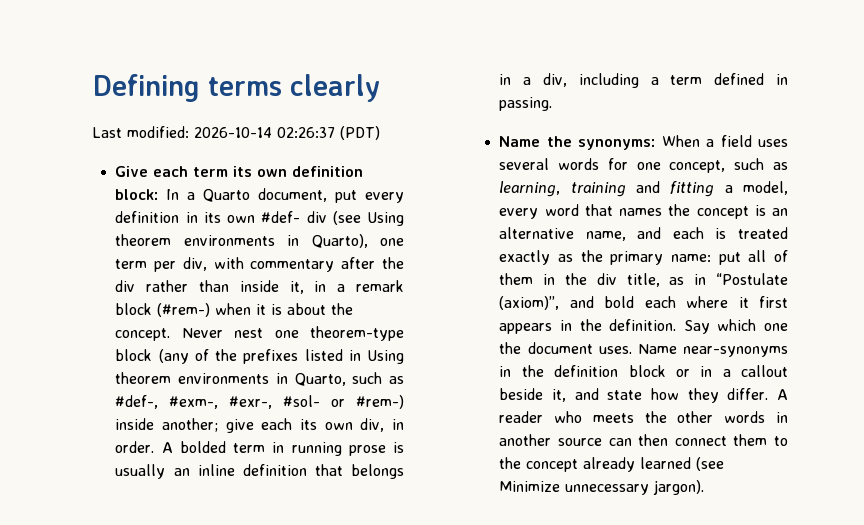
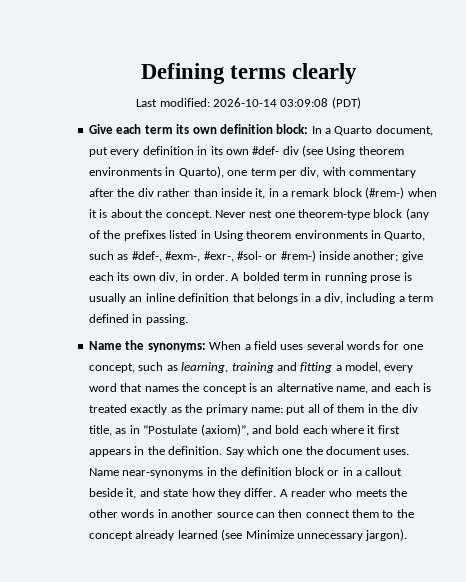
[277,127,335,138] 02:26:37 -> [280,98,329,107] 03:09:08

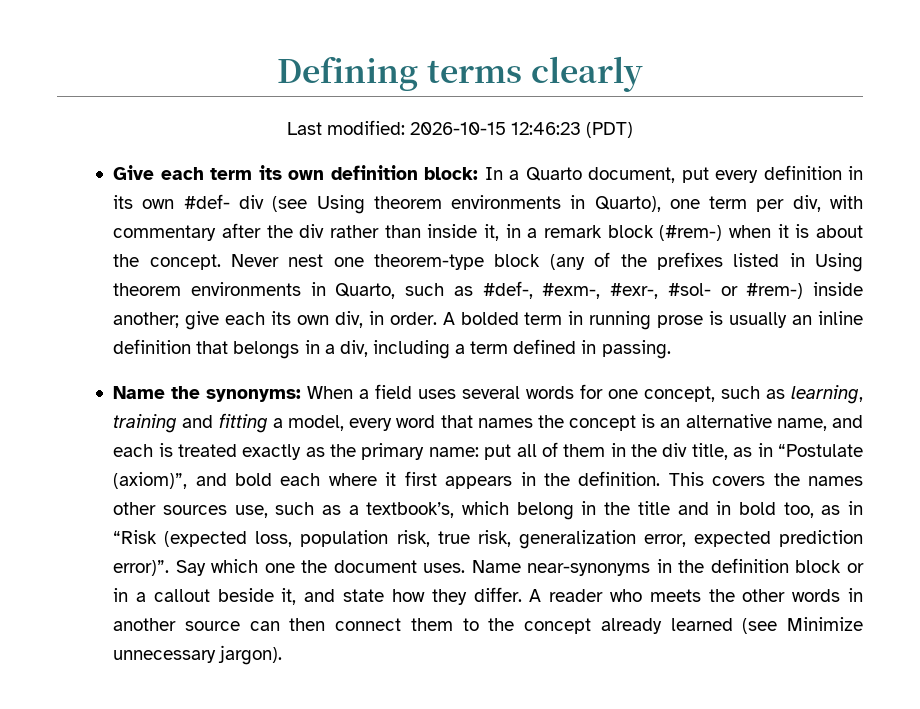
[213,98,329,107] 2026-10-14 03:09:08 -> [410,122,582,135] 2026-10-15 12:46:23
(223, 450) none -> [668,472,863,486] [113,501,863,520] [113,530,863,549] [113,560,170,576] This covers the names other sources use, such as a textbook’s, which belong in the title and in bold too, as in “Risk (expected loss, population risk, true risk, generalization error, expected prediction error)”.

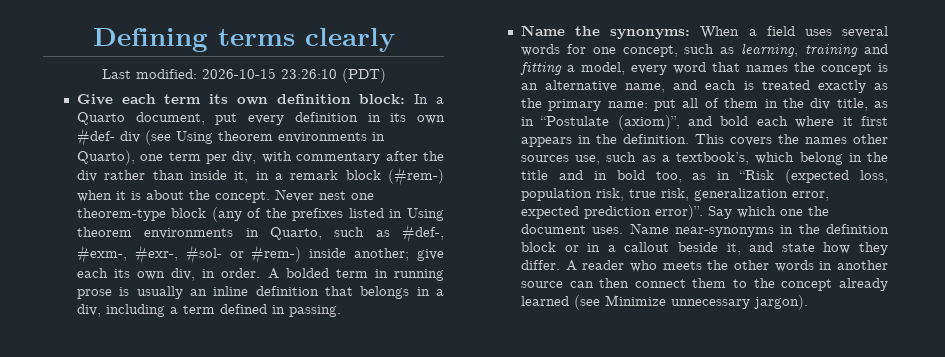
[511,122,582,135] 12:46:23 -> [280,69,337,79] 23:26:10

